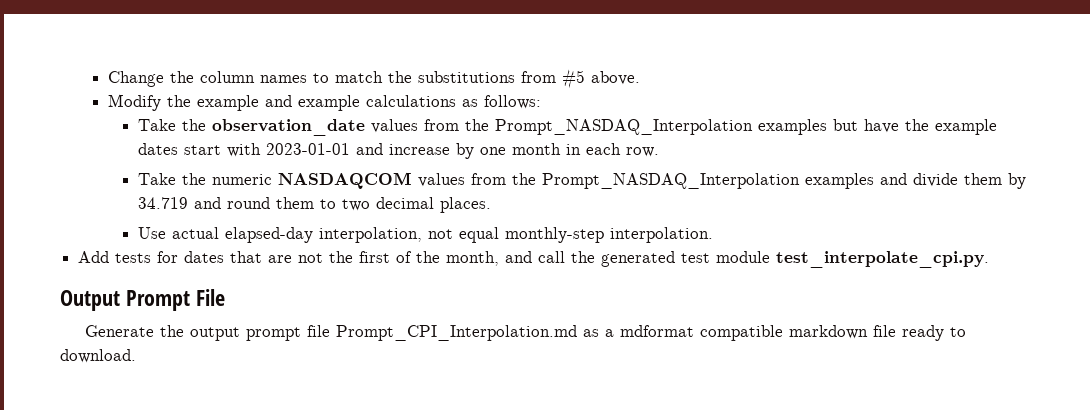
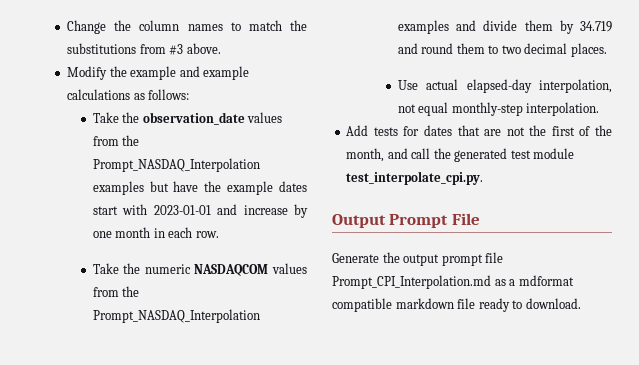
[561,69,585,89] #5 -> [169,44,184,55] #3

